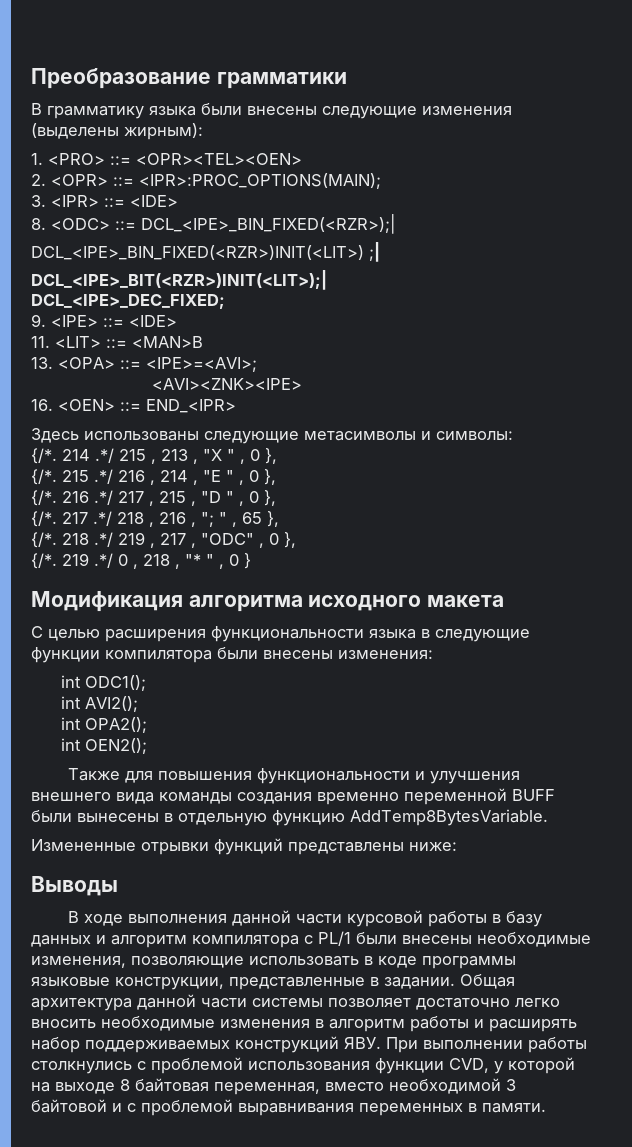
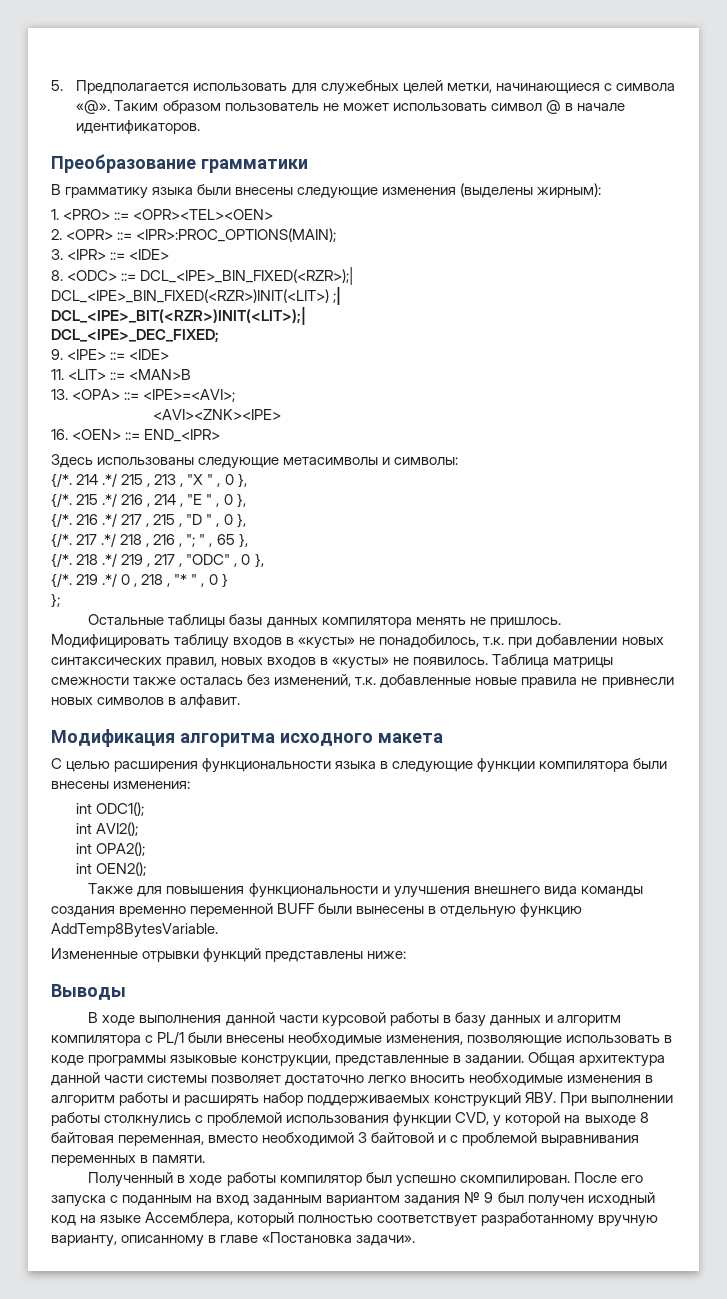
(31, 78) none -> [51,80,675,95] [76,100,625,114] [76,120,201,134] 5. Предполагается использовать для служебных целей метки, начинающиеся с символа «@». Таким образом пользователь не может использовать символ @ в начале идентификаторов. //
(251, 561) none -> [51,593,60,608] [88,614,561,628] [51,634,664,649] [51,654,614,669] [51,674,674,688] [51,694,241,708] // }; // Остальные таблицы базы данных компилятора менять не пришлось. Модифицировать таблицу входов в «кусты» не понадобилось, т.к. при добавлении новых синтаксических правил, новых входов в «кусты» не появилось. Таблица матрицы смежности также осталась без изменений, т.к. добавленные новые правила не привнесли новых символов в алфавит.
(546, 1108) none -> [88,1172,643,1187] [51,1192,655,1207] [51,1212,659,1227] [51,1232,416,1247] // Полученный в ходе работы компилятор был успешно скомпилирован. После его запуска с поданным на вход заданным вариантом задания № 9 был получен исходный код на языке Ассемблера, который полностью соответствует разработанному вручную варианту, описанному в главе «Постановка задачи».

